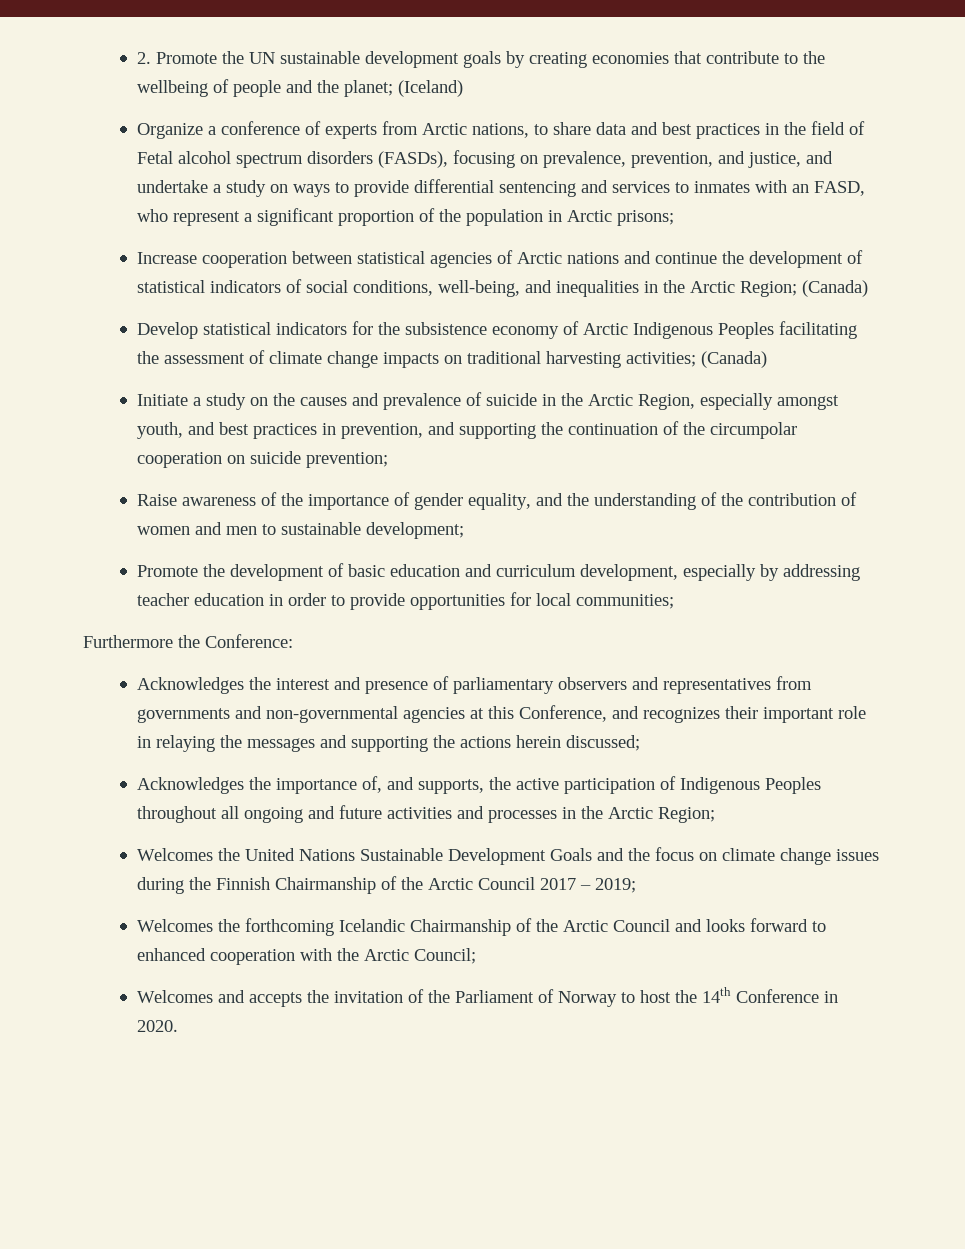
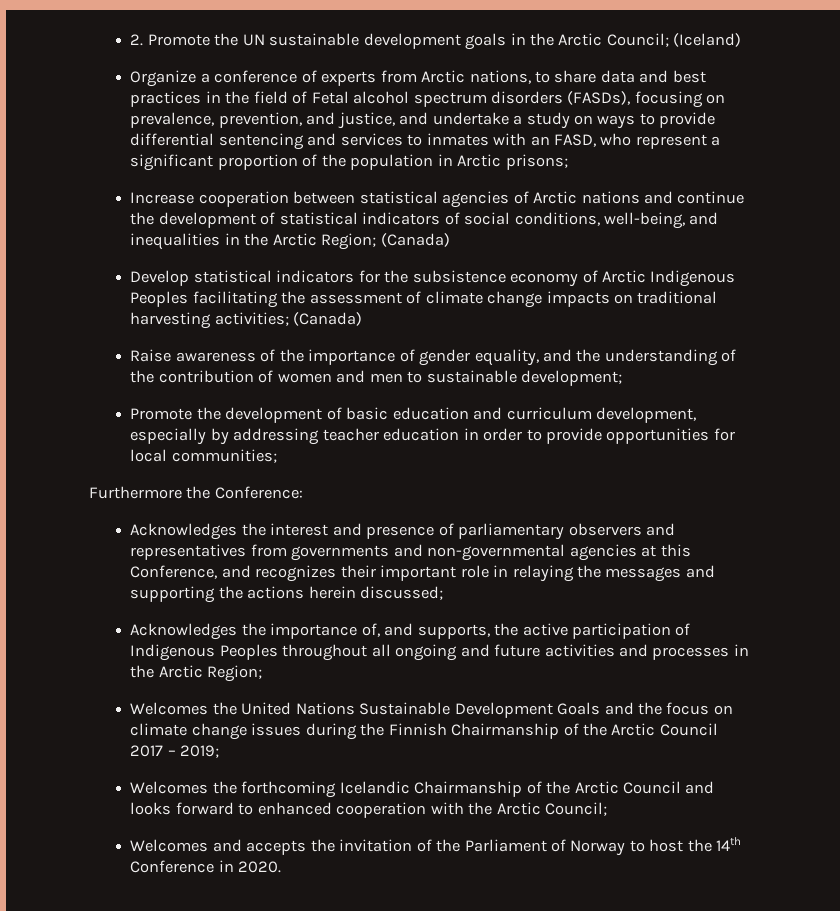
[506,51,826,68] [137,79,394,97] by creating economies that contribute to the wellbeing of people and the planet; -> [510,33,669,47] in the Arctic Council;
[137,392,840,410] [137,421,798,439] [137,451,389,468] // Initiate a study on the causes and prevalence of suicide in the Arctic Region, especially amongst youth, and best practices in prevention, and supporting the continuation of the circumpolar cooperation on suicide prevention; -> (363, 319) none

